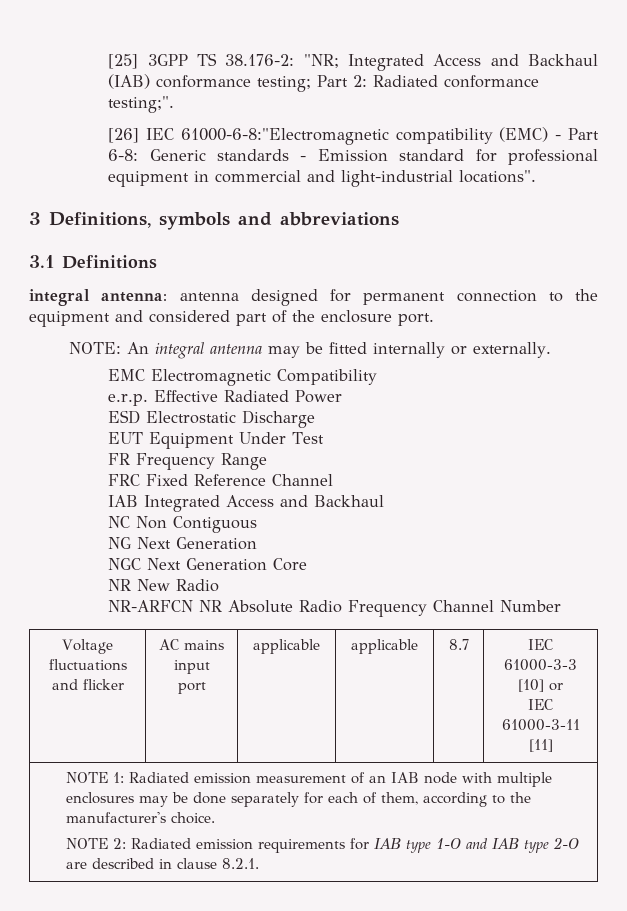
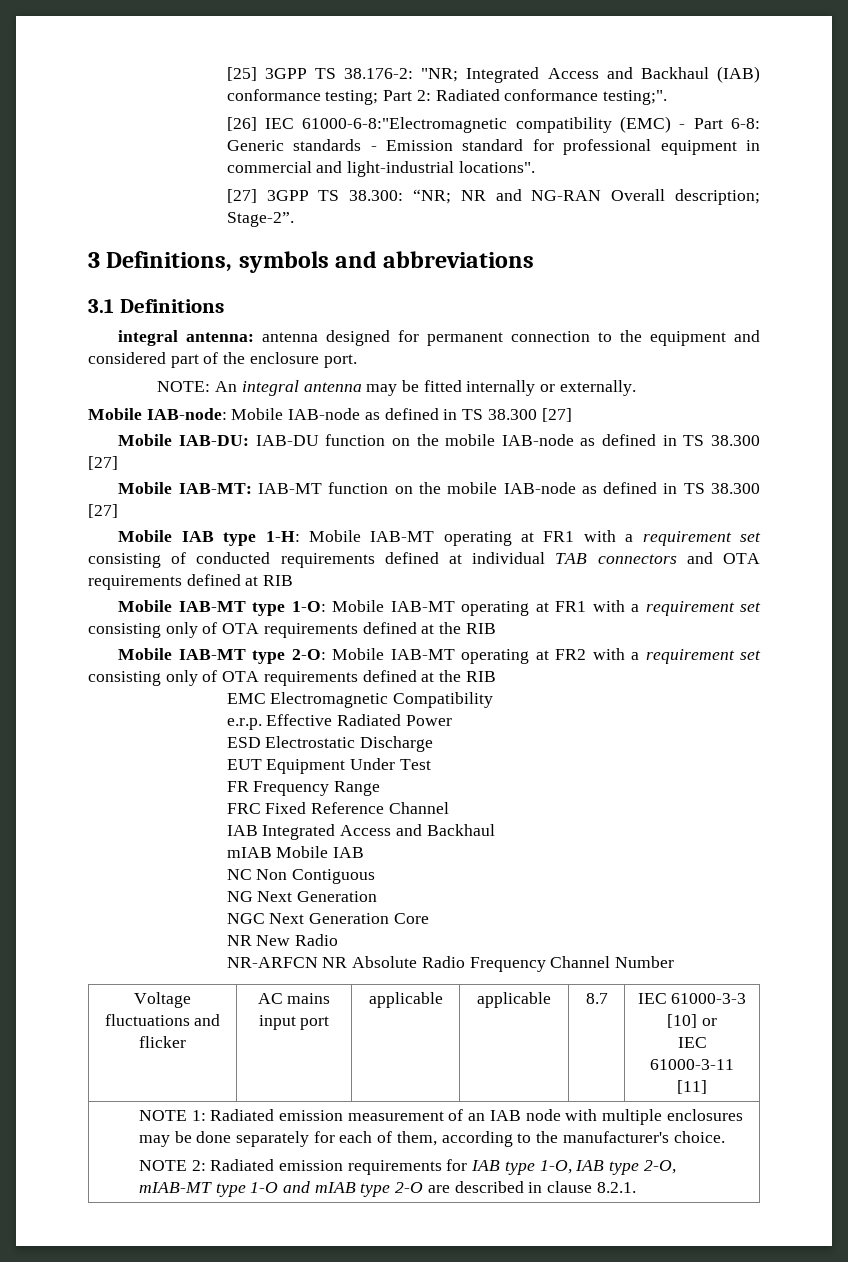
(537, 176) none -> [226,189,761,205] [226,212,294,227] // [27] 3GPP TS 38.300: “NR; NR and NG-RAN Overall description; Stage-2”.
(551, 350) none -> [88,408,572,422] [118,434,761,446] [88,456,118,470] [118,482,760,494] [88,504,118,518] [118,530,762,546] [88,552,760,568] [88,574,294,590] [118,600,761,616] [88,622,496,638] [118,648,761,664] [88,670,496,686] // Mobile IAB-node: Mobile IAB-node as defined in TS 38.300 [27] // Mobile IAB-DU: IAB-DU function on the mobile IAB-node as defined in TS 38.300 [27] // Mobile IAB-MT: IAB-MT function on the mobile IAB-node as defined in TS 38.300 [27] // Mobile IAB type 1-H: Mobile IAB-MT operating at FR1 with a requirement set consisting of conducted requirements defined at individual TAB connectors and OTA requirements defined at RIB // Mobile IAB-MT type 1-O: Mobile IAB-MT operating at FR1 with a requirement set consisting only of OTA requirements defined at the RIB // Mobile IAB-MT type 2-O: Mobile IAB-MT operating at FR2 with a requirement set consisting only of OTA requirements defined at the RIB
(385, 501) none -> [226,846,365,858] // mIAB Mobile IAB
(431, 846) none -> [539,1160,676,1175] [138,1182,246,1197] 1-O, IAB type 2-O, mIAB-MT type
[491,838,519,849] IAB -> [314,1182,356,1193] mIAB

